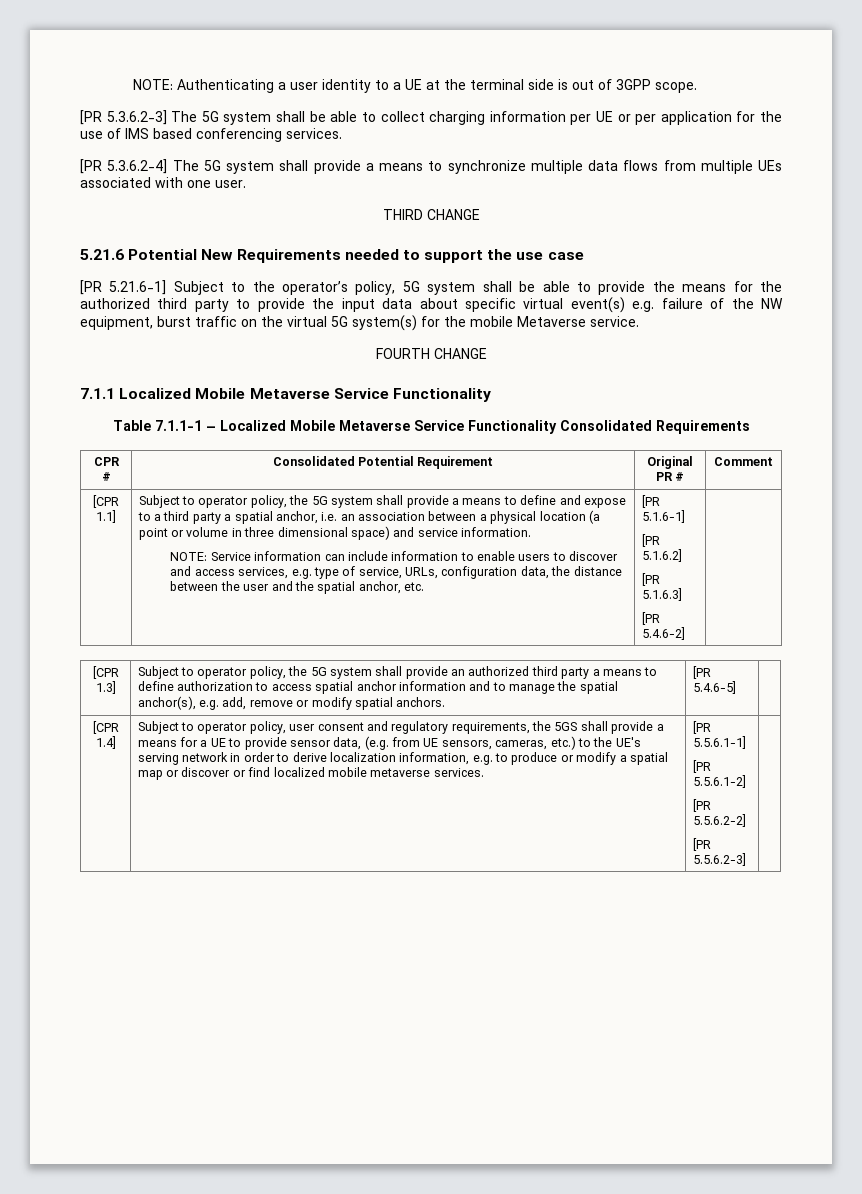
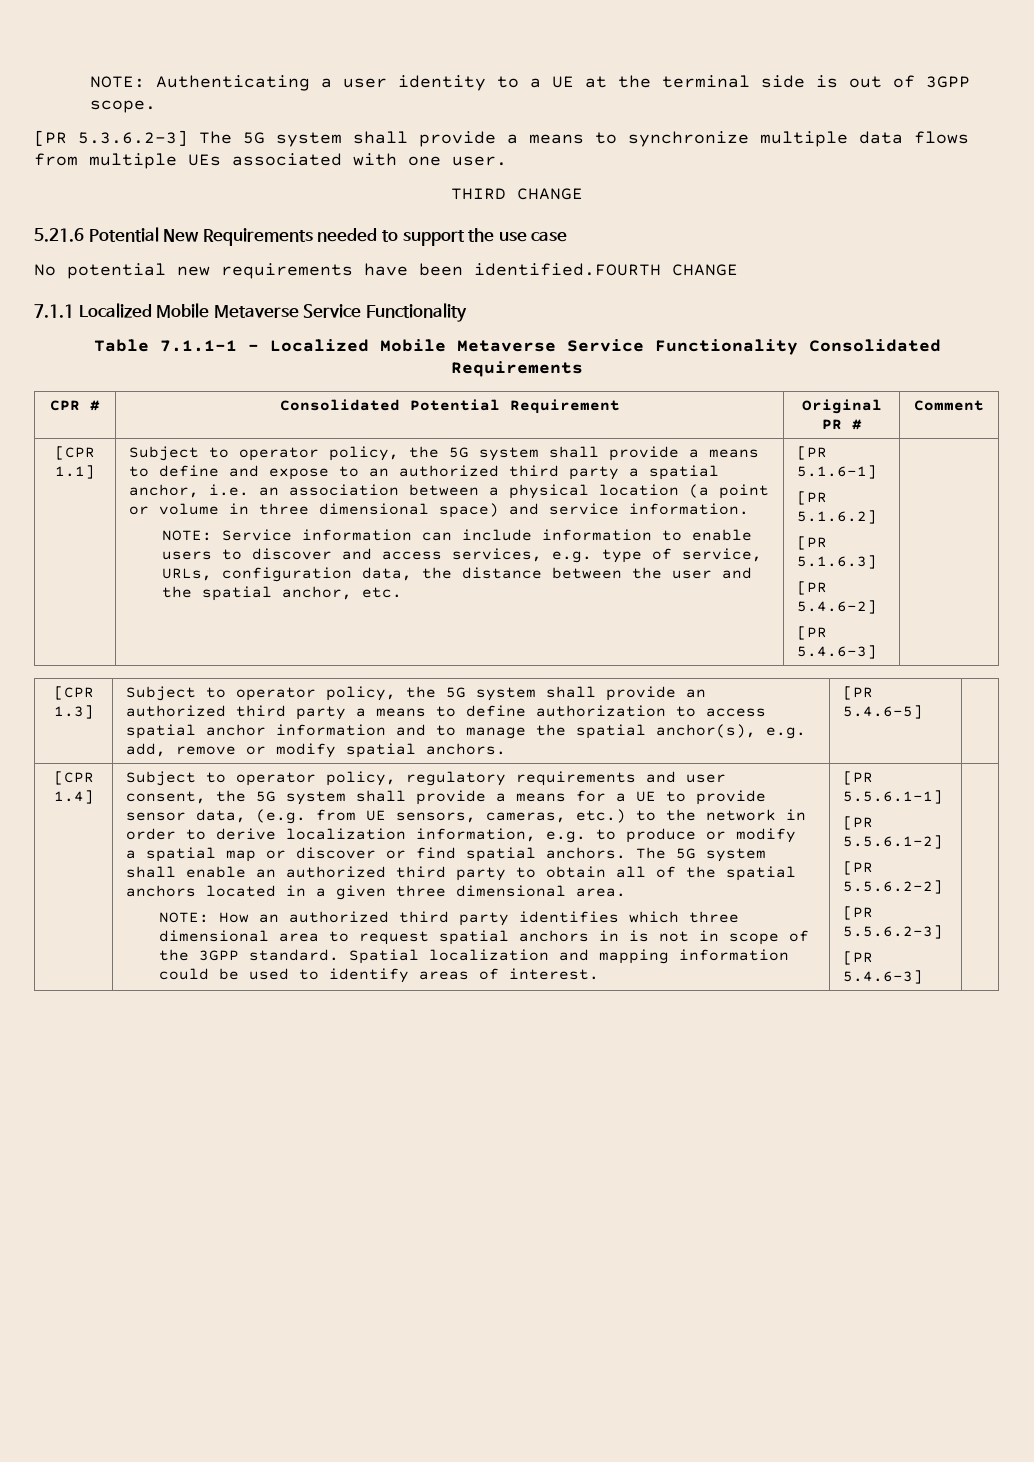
[309,111,782,125] [80,128,342,142] [80,159,309,174] be able to collect charging information per UE or per application for the use of IMS based conferencing services. // [PR 5.3.6.2-4] The 5G system shall -> (408, 137) none
[80,280,782,295] [80,297,783,313] [80,315,639,331] [375,348,430,359] [PR 5.21.6-1] Subject to the operator’s policy, 5G system shall be able to provide the means for the authorized third party to provide the input data about specific virtual event(s) e.g. failure of the NW equipment, burst traffic on the virtual 5G system(s) for the mobile Metaverse service. // FOURTH -> [34,263,661,279] No potential new requirements have been identified.FOURTH
[154,514,162,521] a -> [369,465,500,477] an authorized
(685, 633) none -> [797,626,828,640] [797,645,878,659] // [PR 5.4.6-3]
[289,721,578,734] user consent and regulatory requirements, the 5GS -> [406,771,727,786] [126,790,347,805] regulatory requirements and user consent, the 5G system
[615,737,641,747] [137,753,179,765] UE's serving -> (697, 815) none
[273,767,484,777] localized mobile metaverse services. -> [466,847,767,862] [126,866,797,881] [126,885,627,900] [159,911,740,926] [159,930,810,945] [159,949,790,964] [159,968,600,983] spatial anchors. The 5G system shall enable an authorized third party to obtain all of the spatial anchors located in a given three dimensional area. // NOTE: How an authorized third party identifies which three dimensional area to request spatial anchors in is not in scope of the 3GPP standard. Spatial localization and mapping information could be used to identify areas of interest.
(746, 859) none -> [843,951,874,965] [843,970,924,984] // [PR 5.4.6-3]

